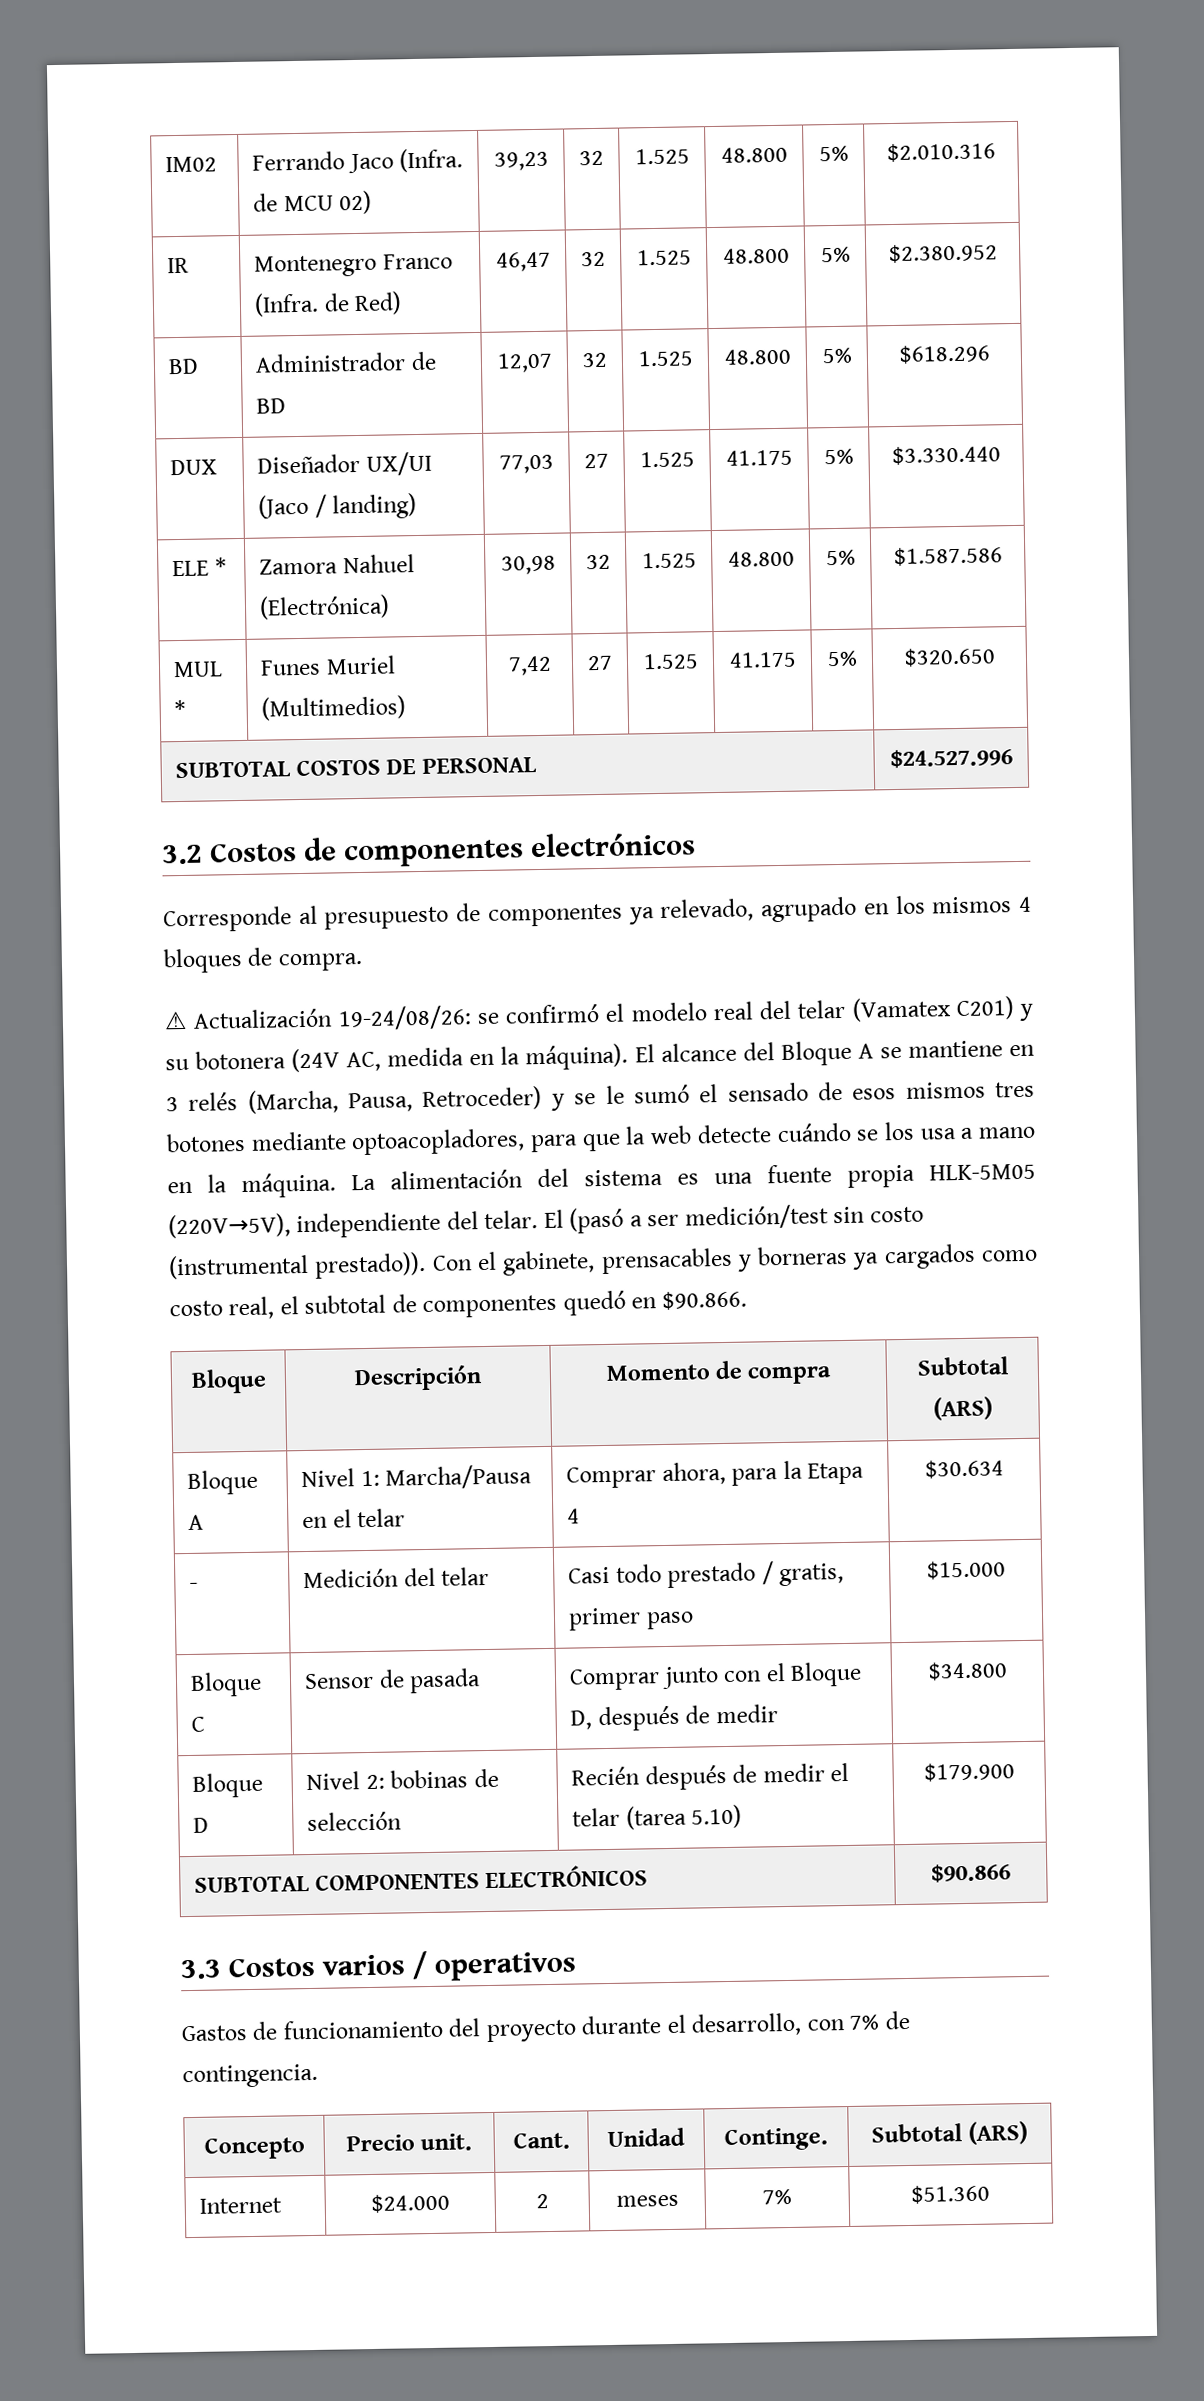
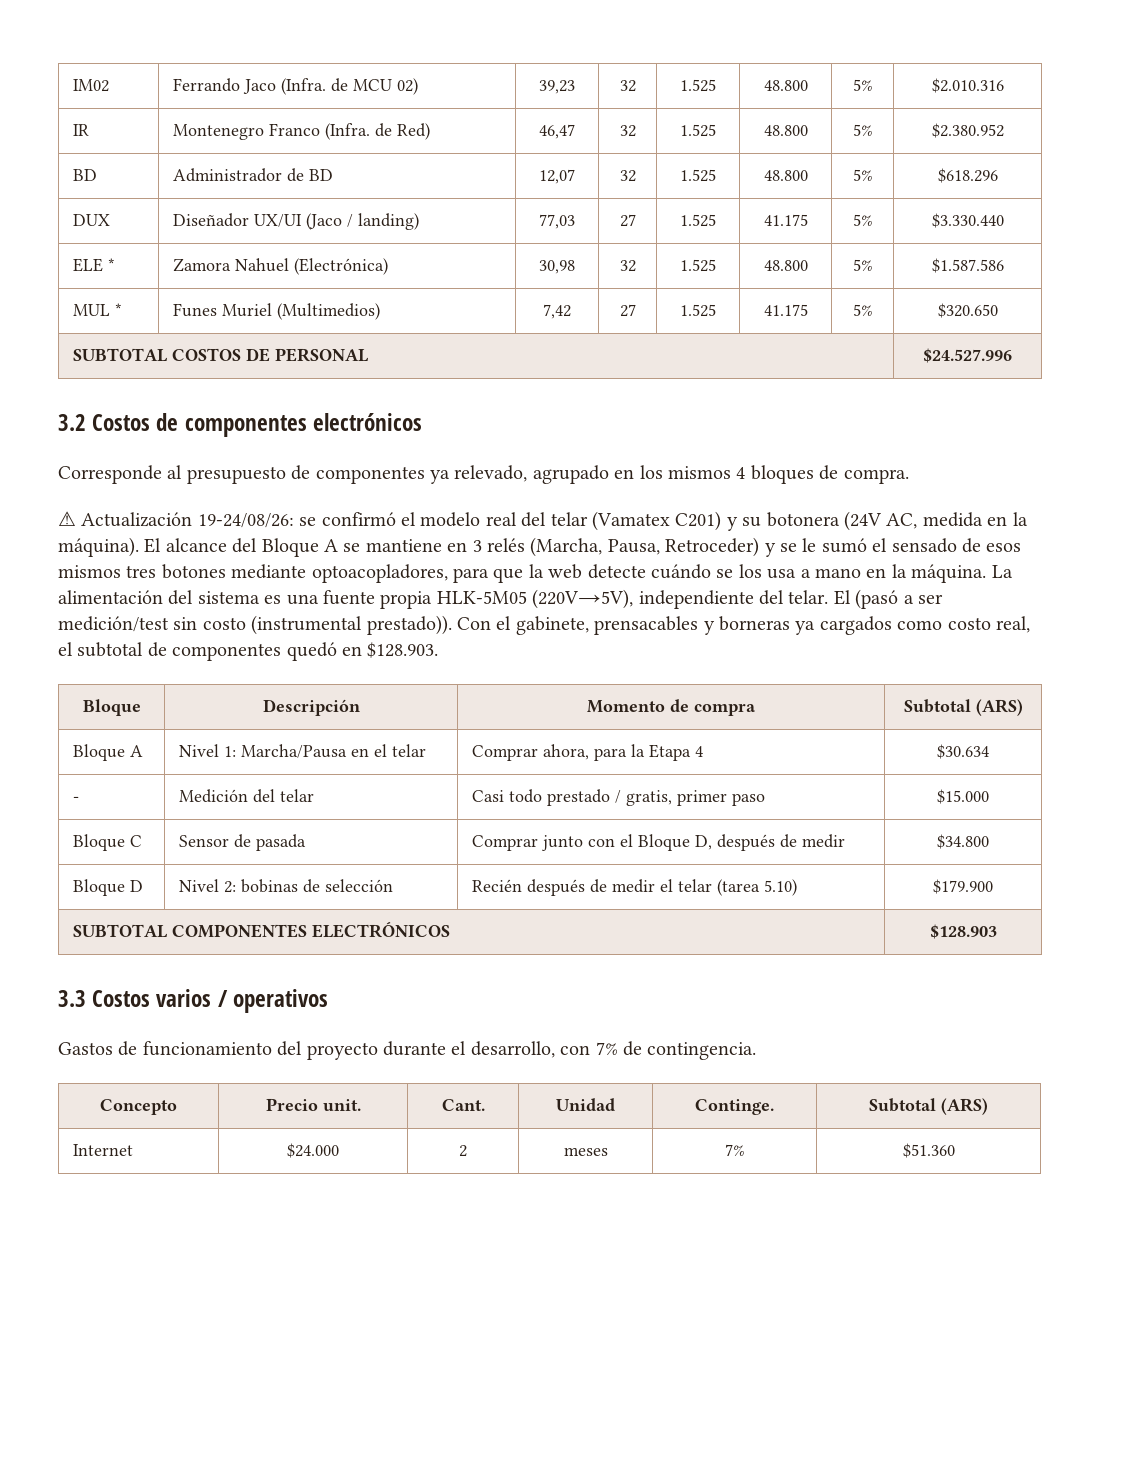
[661,1290,747,1311] $90.866. -> [367,642,439,658] $128.903.
[931,1863,1011,1883] $90.866 -> [929,924,997,939] $128.903

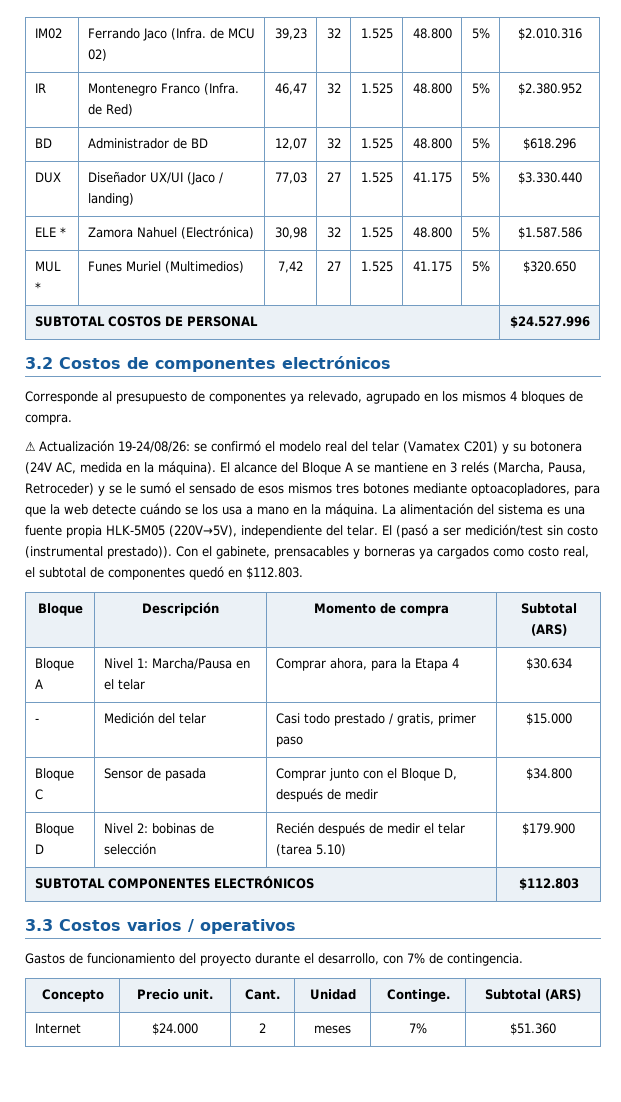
[367,642,439,658] $128.903. -> [246,567,303,579] $112.803.
[929,924,997,939] $128.903 -> [518,878,579,890] $112.803

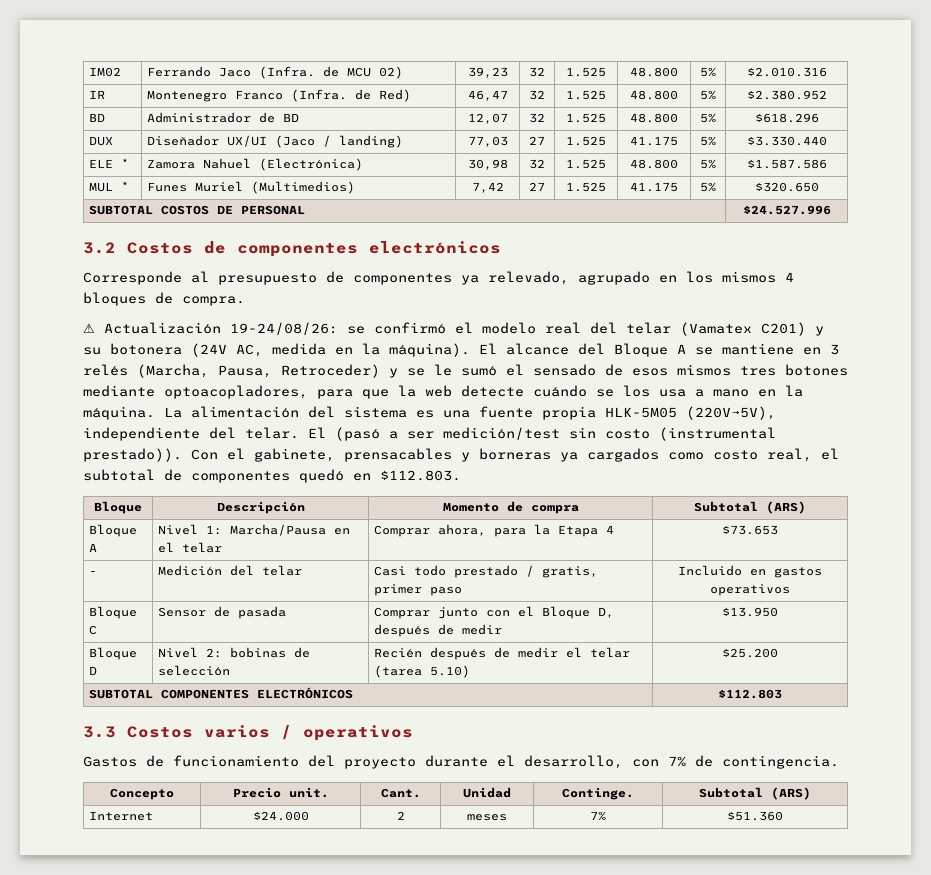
[525,658,572,670] $30.634 -> [722,525,778,535] $73.653
[525,713,572,725] $15.000 -> [678,565,822,578] [710,584,790,596] Incluido en gastos operativos
[525,768,572,780] $34.800 -> [722,607,778,617] $13.950
[522,823,575,835] $179.900 -> [722,648,778,658] $25.200

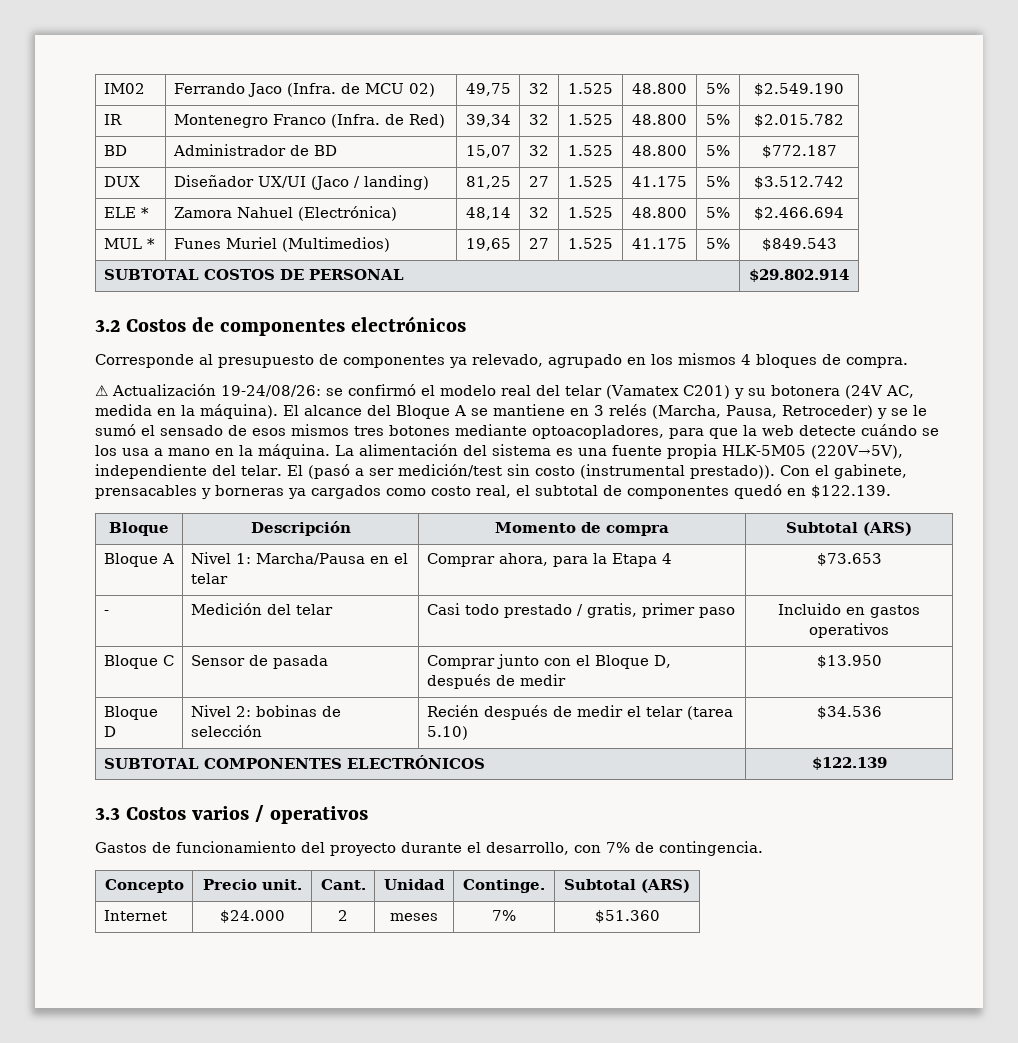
[467,67,508,78] [529,67,545,77] [566,67,606,77] [630,67,678,77] [700,67,716,77] [746,67,827,77] 39,23 | 32 | 1.525 | 48.800 | 5% | $2.010.316 -> [465,83,511,96] [529,83,549,94] [568,83,613,94] [632,83,687,94] [706,83,730,94] [754,83,844,96] 49,75 | 32 | 1.525 | 48.800 | 5% | $2.549.190
[467,90,508,101] [529,90,545,100] [566,90,606,100] [630,90,678,100] [700,90,716,100] [746,90,827,100] 46,47 | 32 | 1.525 | 48.800 | 5% | $2.380.952 -> [465,114,511,127] [529,114,549,125] [568,114,613,125] [632,114,687,125] [706,114,730,125] [754,114,844,127] 39,34 | 32 | 1.525 | 48.800 | 5% | $2.015.782
[467,113,508,124] [529,113,545,123] [566,113,606,123] [630,113,678,123] [700,113,716,123] [754,113,819,123] 12,07 | 32 | 1.525 | 48.800 | 5% | $618.296 -> [465,145,511,158] [529,145,549,156] [568,145,613,156] [632,145,687,156] [706,145,730,156] [761,145,837,158] 15,07 | 32 | 1.525 | 48.800 | 5% | $772.187
[467,136,508,147] [529,136,545,145] [566,136,606,146] [630,136,678,146] [700,136,716,146] [746,136,827,146] 77,03 | 27 | 1.525 | 41.175 | 5% | $3.330.440 -> [465,176,511,189] [529,176,549,187] [568,176,613,187] [632,176,687,187] [706,176,730,187] [754,176,844,189] 81,25 | 27 | 1.525 | 41.175 | 5% | $3.512.742
[467,159,508,170] [529,159,545,169] [566,159,606,169] [630,159,678,169] [700,159,716,169] [746,159,827,169] 30,98 | 32 | 1.525 | 48.800 | 5% | $1.587.586 -> [465,207,511,220] [529,207,549,218] [568,207,613,218] [632,207,687,218] [706,207,730,218] [754,207,844,220] 48,14 | 32 | 1.525 | 48.800 | 5% | $2.466.694
[471,182,504,193] [529,182,545,191] [566,182,606,192] [630,182,678,192] [700,182,716,192] [754,182,819,192] 7,42 | 27 | 1.525 | 41.175 | 5% | $320.650 -> [465,238,511,251] [529,238,549,249] [568,238,613,249] [632,238,687,249] [706,238,730,249] [761,238,837,251] 19,65 | 27 | 1.525 | 41.175 | 5% | $849.543
[742,205,831,215] $24.527.996 -> [749,269,849,282] $29.802.914
[380,470,461,481] $112.803. -> [811,485,891,498] $122.139.
[722,648,778,658] $25.200 -> [816,706,882,719] $34.536
[718,689,782,699] $112.803 -> [811,757,887,770] $122.139

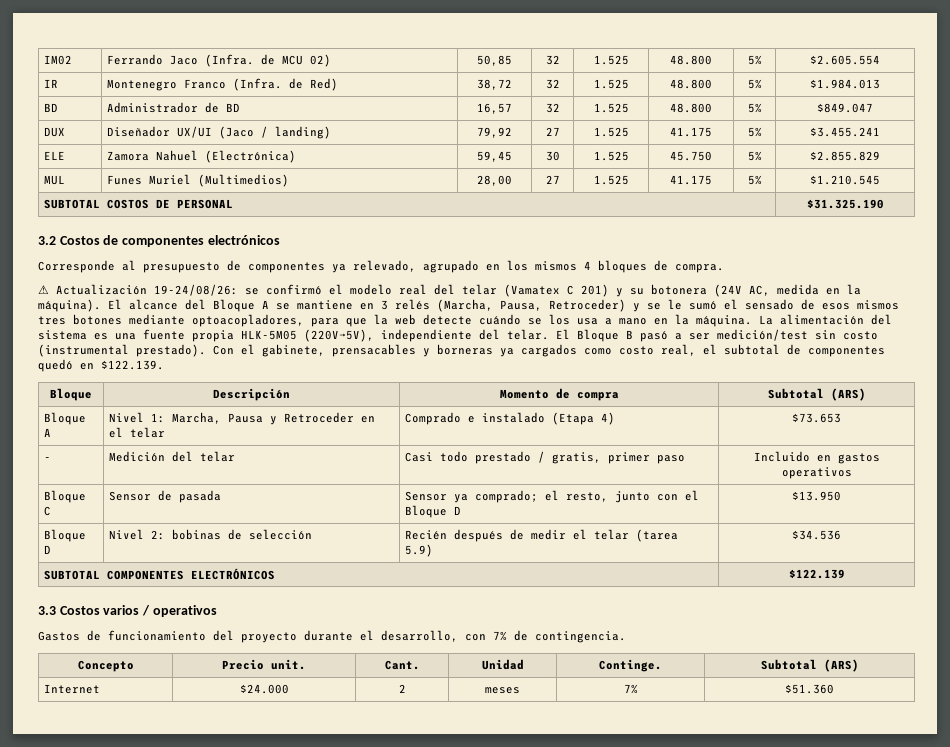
[465,83,511,96] [529,83,549,94] [568,83,613,94] [632,83,687,94] [706,83,730,94] [754,83,844,96] 49,75 | 32 | 1.525 | 48.800 | 5% | $2.549.190 -> [477,55,512,66] [545,55,560,65] [593,55,629,65] [670,55,713,65] [747,55,762,65] [810,55,881,65] 50,85 | 32 | 1.525 | 48.800 | 5% | $2.605.554
[465,114,511,127] [529,114,549,125] [568,114,613,125] [632,114,687,125] [706,114,730,125] [754,114,844,127] 39,34 | 32 | 1.525 | 48.800 | 5% | $2.015.782 -> [477,79,512,90] [545,79,560,89] [593,79,629,89] [670,79,713,89] [747,79,762,89] [810,79,881,89] 38,72 | 32 | 1.525 | 48.800 | 5% | $1.984.013
[465,145,511,158] [529,145,549,156] [568,145,613,156] [632,145,687,156] [706,145,730,156] [761,145,837,158] 15,07 | 32 | 1.525 | 48.800 | 5% | $772.187 -> [477,103,512,114] [545,103,560,113] [593,103,629,113] [670,103,713,113] [747,103,762,113] [817,103,874,113] 16,57 | 32 | 1.525 | 48.800 | 5% | $849.047
[465,176,511,189] [529,176,549,187] [568,176,613,187] [632,176,687,187] [706,176,730,187] [754,176,844,189] 81,25 | 27 | 1.525 | 41.175 | 5% | $3.512.742 -> [477,127,512,138] [545,127,560,136] [593,127,629,137] [670,127,713,137] [747,127,762,137] [810,127,881,137] 79,92 | 27 | 1.525 | 41.175 | 5% | $3.455.241
[140,207,149,218] * -> (66, 155) none
[465,207,511,220] [529,207,549,218] [568,207,613,218] [632,207,687,218] [706,207,730,218] [754,207,844,220] 48,14 | 32 | 1.525 | 48.800 | 5% | $2.466.694 -> [477,151,512,162] [545,151,560,161] [593,151,629,161] [670,151,713,161] [747,151,762,161] [810,151,881,161] 59,45 | 30 | 1.525 | 45.750 | 5% | $2.855.829
[146,238,155,249] * -> (66, 180) none
[465,238,511,251] [529,238,549,249] [568,238,613,249] [632,238,687,249] [706,238,730,249] [761,238,837,251] 19,65 | 27 | 1.525 | 41.175 | 5% | $849.543 -> [477,175,512,186] [545,175,560,184] [593,175,629,185] [670,175,713,185] [747,175,762,185] [810,175,881,185] 28,00 | 27 | 1.525 | 41.175 | 5% | $1.210.545
[749,269,849,282] $29.802.914 -> [806,199,884,209] $31.325.190
[682,385,730,399] C201) -> [567,284,609,297] C 201)
[307,464,350,479] (pasó -> [577,329,668,342] Bloque B pasó
[689,465,775,479] prestado)). -> [136,344,206,357] prestado).
[255,553,365,565] Marcha/Pausa -> [172,412,355,425] Marcha, Pausa y Retroceder
[426,553,672,567] Comprar ahora, para la Etapa 4 -> [405,412,616,425] Comprado e instalado (Etapa 4)
[426,654,671,669] [426,674,566,689] Comprar junto con el Bloque D, después de medir -> [405,490,700,503] [405,505,462,518] Sensor ya comprado; el resto, junto con el Bloque D
[426,726,468,740] 5.10) -> [405,544,434,557] 5.9)

